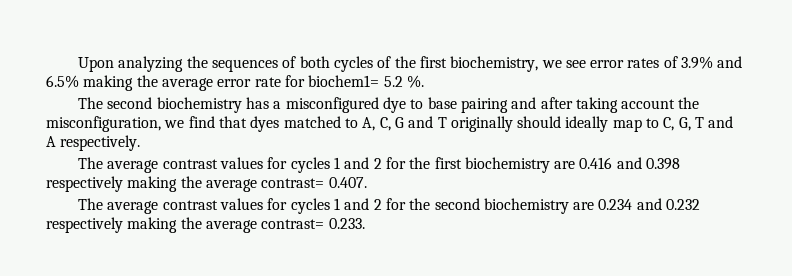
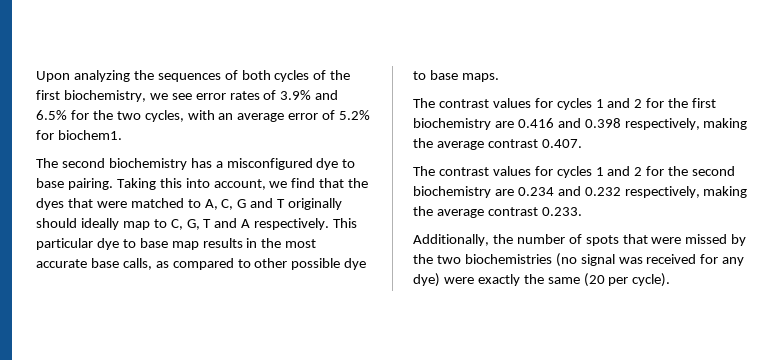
[83,75,424,91] making the average error rate for biochem1= 5.2 %. -> [70,110,371,122] [36,130,122,140] for the two cycles, with an average error of 5.2% for biochem1.
[460,97,700,113] [46,116,280,132] pairing and after taking account the misconfiguration, we find that dyes -> [67,178,369,190] [36,198,127,210] pairing. Taking this into account, we find that the dyes that were
[78,157,159,173] // The average -> [333,218,358,228] [36,238,317,250] [36,258,367,270] [413,70,499,82] [413,98,435,108] This particular dye to base map results in the most accurate base calls, as compared to other possible dye to base maps. // The
[46,176,325,192] respectively making the average contrast= -> [624,118,748,130] [413,138,538,150] respectively, making the average contrast
[107,201,159,214] average -> (435, 171) none
[46,217,325,233] respectively making the average contrast= -> [624,186,748,198] [413,206,538,218] respectively, making the average contrast
(365, 223) none -> [413,234,747,246] [413,253,745,267] [413,273,671,287] // Additionally, the number of spots that were missed by the two biochemistries (no signal was received for any dye) were exactly the same (20 per cycle).

